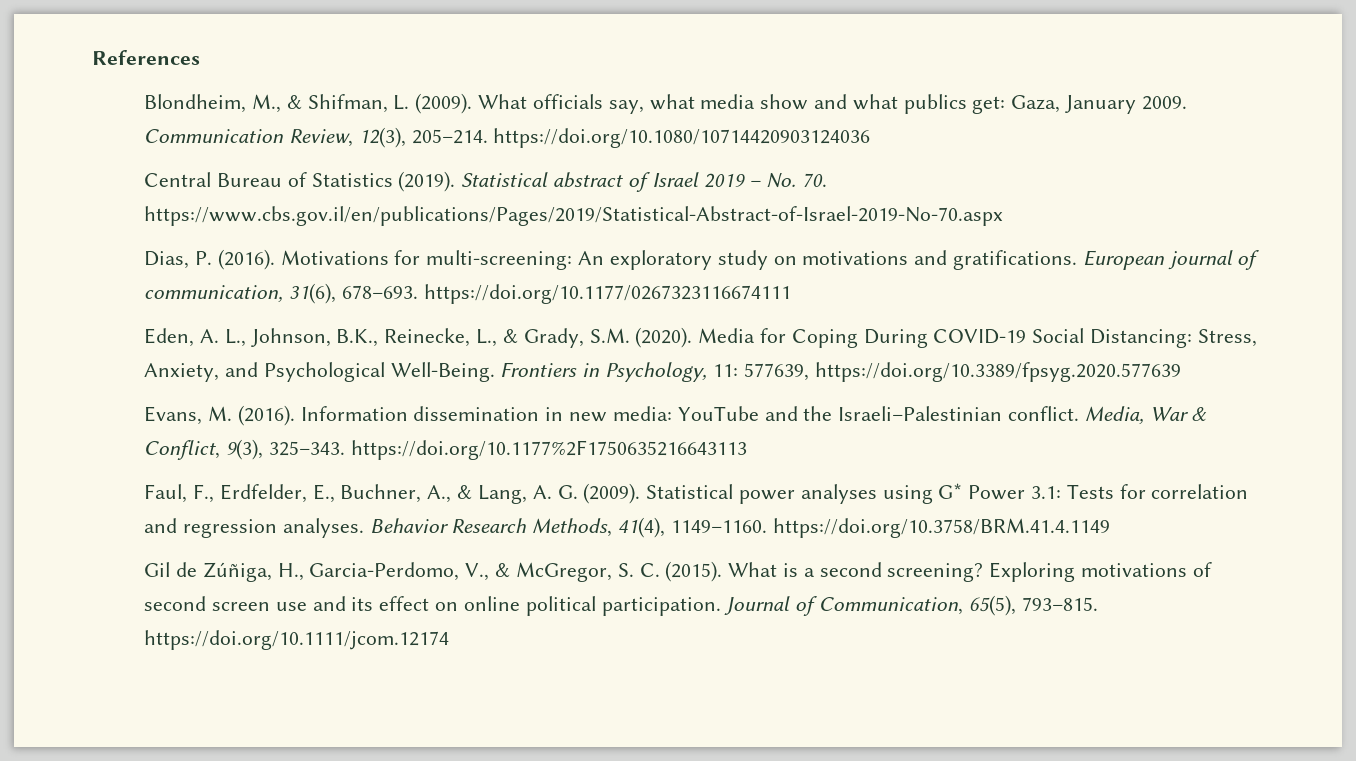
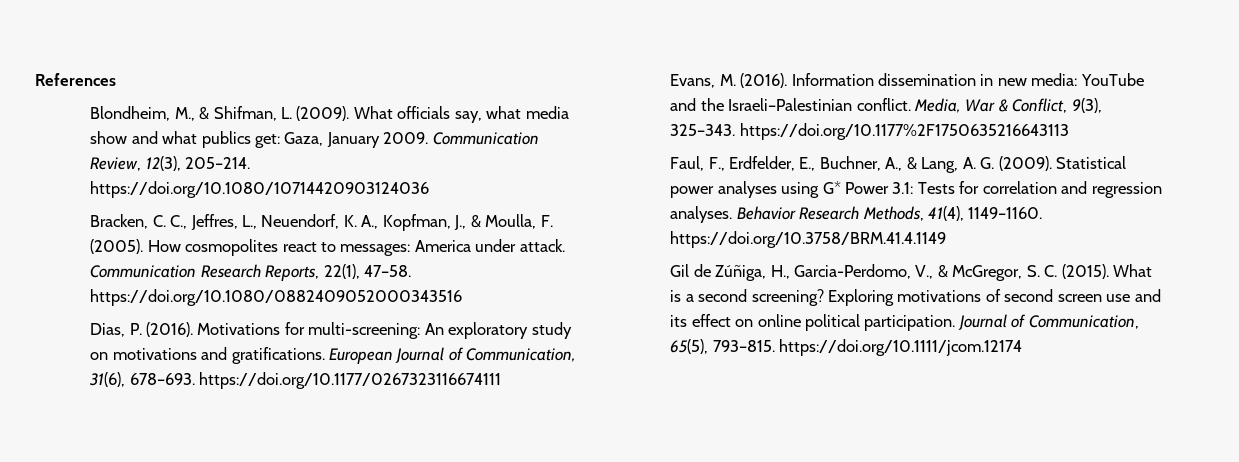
[144,171,827,192] [144,206,1004,226] Central Bureau of Statistics (2019). Statistical abstract of Israel 2019 – No. 70. https://www.cbs.gov.il/en/publications/Pages/2019/Statistical-Abstract-of-Israel-2019-No-70.aspx -> [90,214,553,231] [90,239,565,256] [90,264,411,281] [90,289,463,306] Bracken, C. C., Jeffres, L., Neuendorf, K. A., Kopfman, J., & Moulla, F. (2005). How cosmopolites react to messages: America under attack. Communication Research Reports, 22(1), 47–58. https://doi.org/10.1080/0882409052000343516
[1167,250,1260,270] [144,285,284,302] journal of communication, -> [395,347,577,363] Journal of Communication,
[144,327,1257,348] [144,362,1181,382] // Eden, A. L., Johnson, B.K., Reinecke, L., & Grady, S.M. (2020). Media for Coping During COVID-19 Social Distancing: Stress, Anxiety, and Psychological Well-Being. Frontiers in Psychology, 11: 577639, https://doi.org/10.3389/fpsyg.2020.577639 -> (502, 380) none

